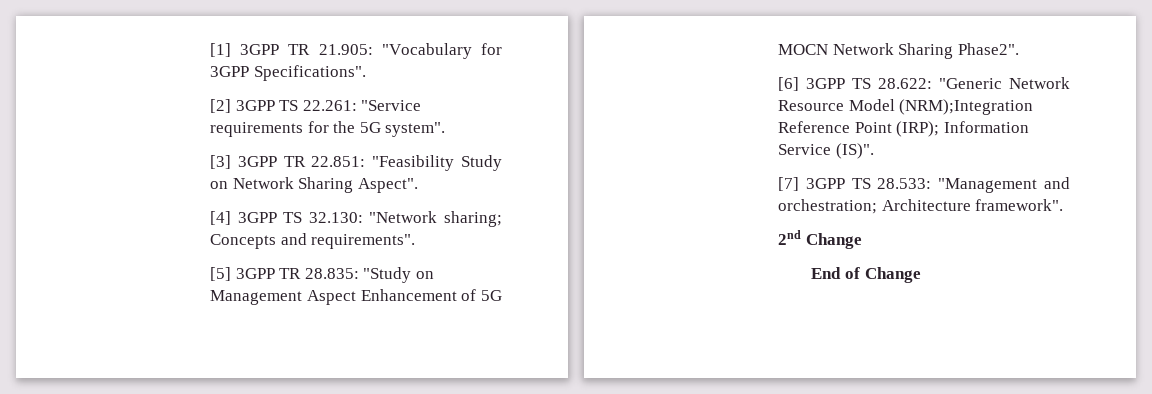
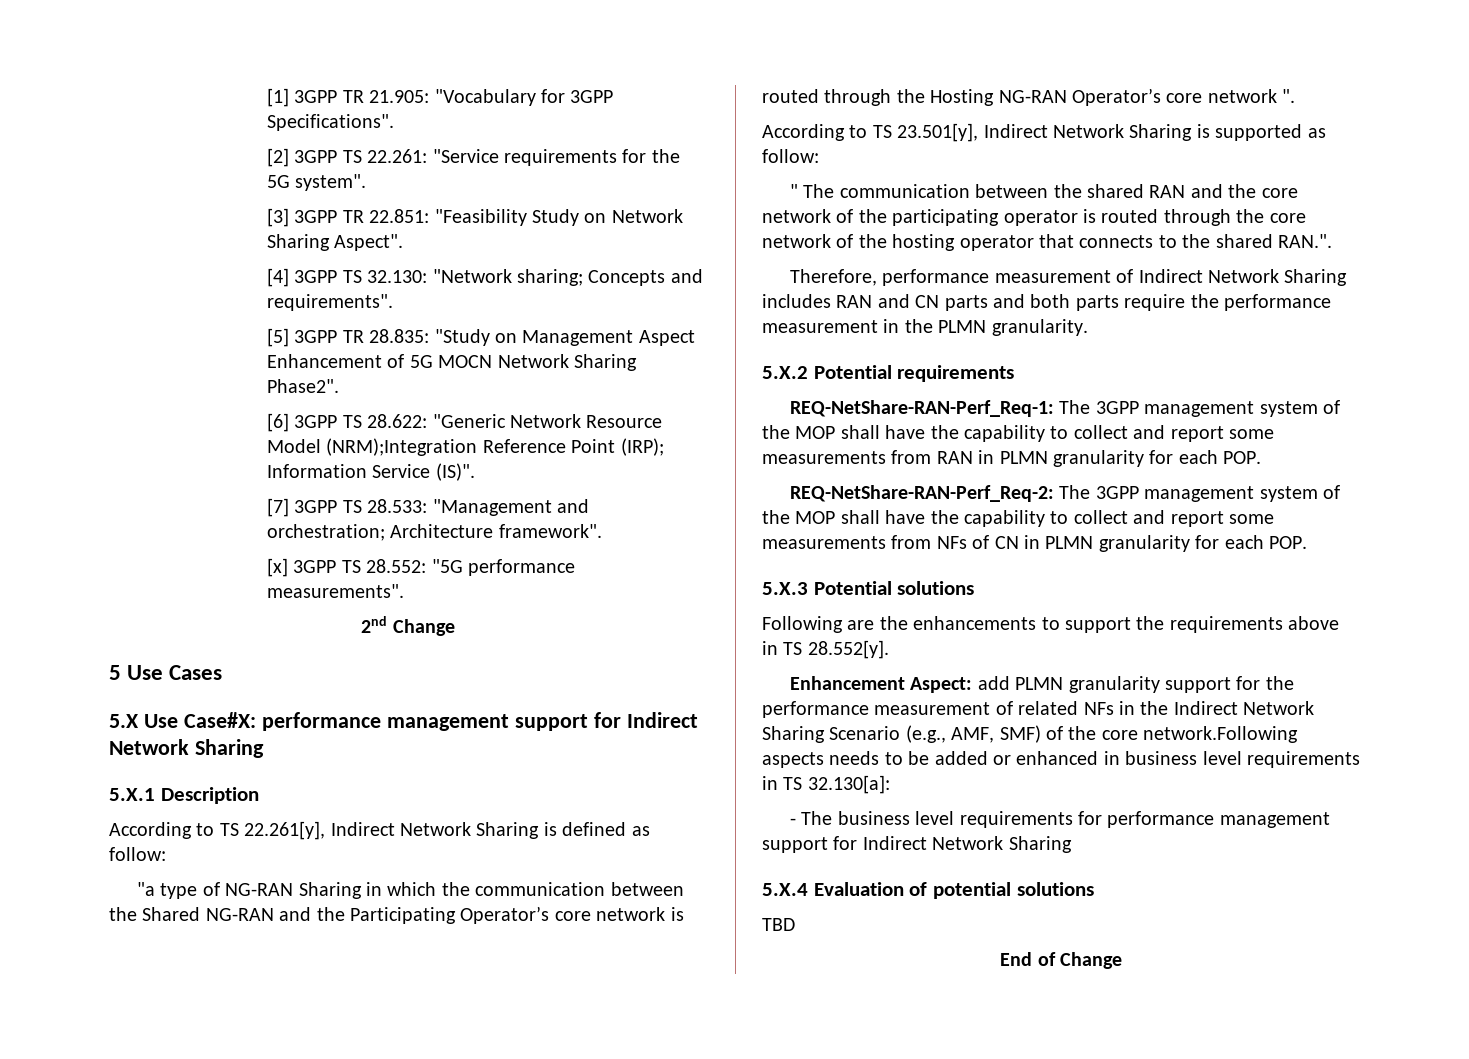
[778,230,862,249] 2nd Change -> [267,558,576,577] [267,584,405,598] [361,616,455,636] [109,665,223,680] [109,712,698,731] [109,739,264,758] [109,787,259,804] [109,821,650,840] [109,847,166,861] [137,882,684,899] [109,906,684,924] [762,88,1296,106] [762,123,1326,142] [762,149,819,163] [790,184,1298,198] [762,209,1306,226] [762,234,1332,251] [790,269,1348,286] [762,294,1331,311] [762,319,1088,336] [762,365,1015,382] [790,400,1341,417] [762,425,1274,442] [762,450,1262,467] [790,485,1341,502] [762,510,1274,527] [762,535,1307,552] [762,581,975,595] [762,616,1340,633] [762,640,889,659] [790,676,1294,693] [762,701,1315,718] [762,725,1299,743] [762,751,1360,768] [762,775,890,794] [790,811,1330,828] [762,836,1072,853] [762,882,1094,899] [762,918,795,931] [x] 3GPP TS 28.552: "5G performance measurements". // 2nd Change // 5 Use Cases // 5.X Use Case#X: performance management support for Indirect Network Sharing // 5.X.1 Description // According to TS 22.261[y], Indirect Network Sharing is defined as follow: // "a type of NG-RAN Sharing in which the communication between the Shared NG-RAN and the Participating Operator’s core network is routed through the Hosting NG-RAN Operator’s core network ". // According to TS 23.501[y], Indirect Network Sharing is supported as follow: // " The communication between the shared RAN and the core network of the participating operator is routed through the core network of the hosting operator that connects to the shared RAN.". // Therefore, performance measurement of Indirect Network Sharing includes RAN and CN parts and both parts require the performance measurement in the PLMN granularity. // 5.X.2 Potential requirements // REQ-NetShare-RAN-Perf_Req-1: The 3GPP management system of the MOP shall have the capability to collect and report some measurements from RAN in PLMN granularity for each POP. // REQ-NetShare-RAN-Perf_Req-2: The 3GPP management system of the MOP shall have the capability to collect and report some measurements from NFs of CN in PLMN granularity for each POP. // 5.X.3 Potential solutions // Following are the enhancements to support the requirements above in TS 28.552[y]. // Enhancement Aspect: add PLMN granularity support for the performance measurement of related NFs in the Indirect Network Sharing Scenario (e.g., AMF, SMF) of the core network.Following aspects needs to be added or enhanced in business level requirements in TS 32.130[a]: // - The business level requirements for performance management support for Indirect Network Sharing // 5.X.4 Evaluation of potential solutions // TBD

